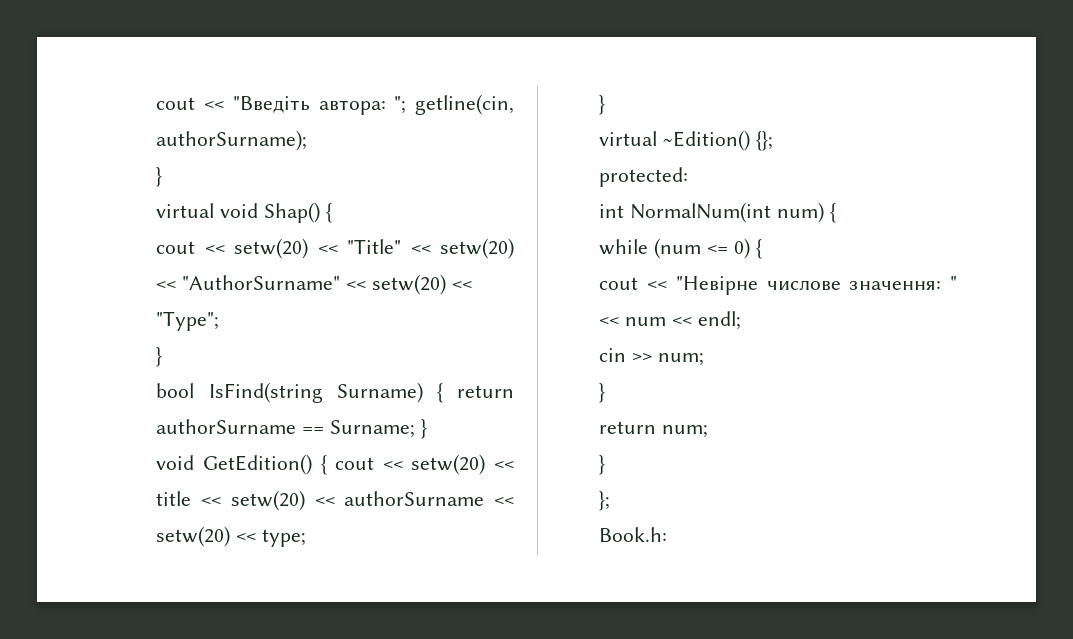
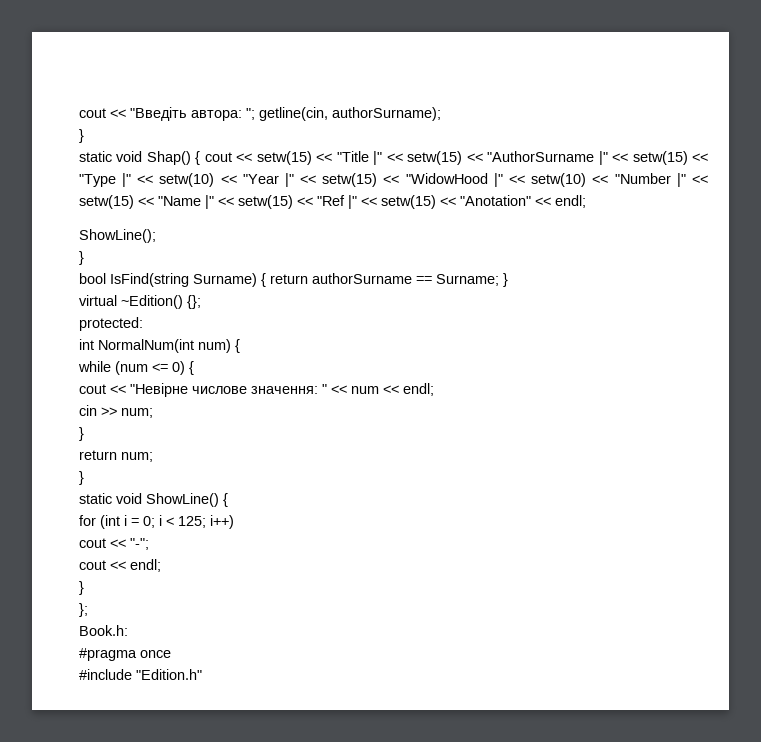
[156,203,215,218] virtual -> [78,151,112,162] static
[156,238,514,259] [156,274,472,295] [156,311,220,331] // cout << setw(20) << "Title" << setw(20) << "AuthorSurname" << setw(20) << "Type"; -> [204,151,708,165] [78,173,709,187] [78,195,586,209] [78,229,156,243] cout << setw(15) << "Title |" << setw(15) << "AuthorSurname |" << setw(15) << "Type |" << setw(10) << "Year |" << setw(15) << "WidowHood |" << setw(10) << "Number |" << setw(15) << "Name |" << setw(15) << "Ref |" << setw(15) << "Anotation" << endl; // ShowLine();
[156,454,514,475] [156,490,514,511] [156,526,306,547] [599,95,606,115] // void GetEdition() { cout << setw(20) << title << setw(20) << authorSurname << setw(20) << type; // } -> (508, 280) none
[599,491,611,511] [599,527,668,542] }; // Book.h: -> [78,493,228,507] [78,515,234,529] [78,538,149,550] [78,559,161,572] [78,581,84,595] [78,603,88,617] [78,625,128,636] [78,648,171,661] [78,669,202,680] static void ShowLine() { // for (int i = 0; i < 125; i++) // cout << "-"; // cout << endl; // } // }; // Book.h: // #pragma once // #include "Edition.h"

